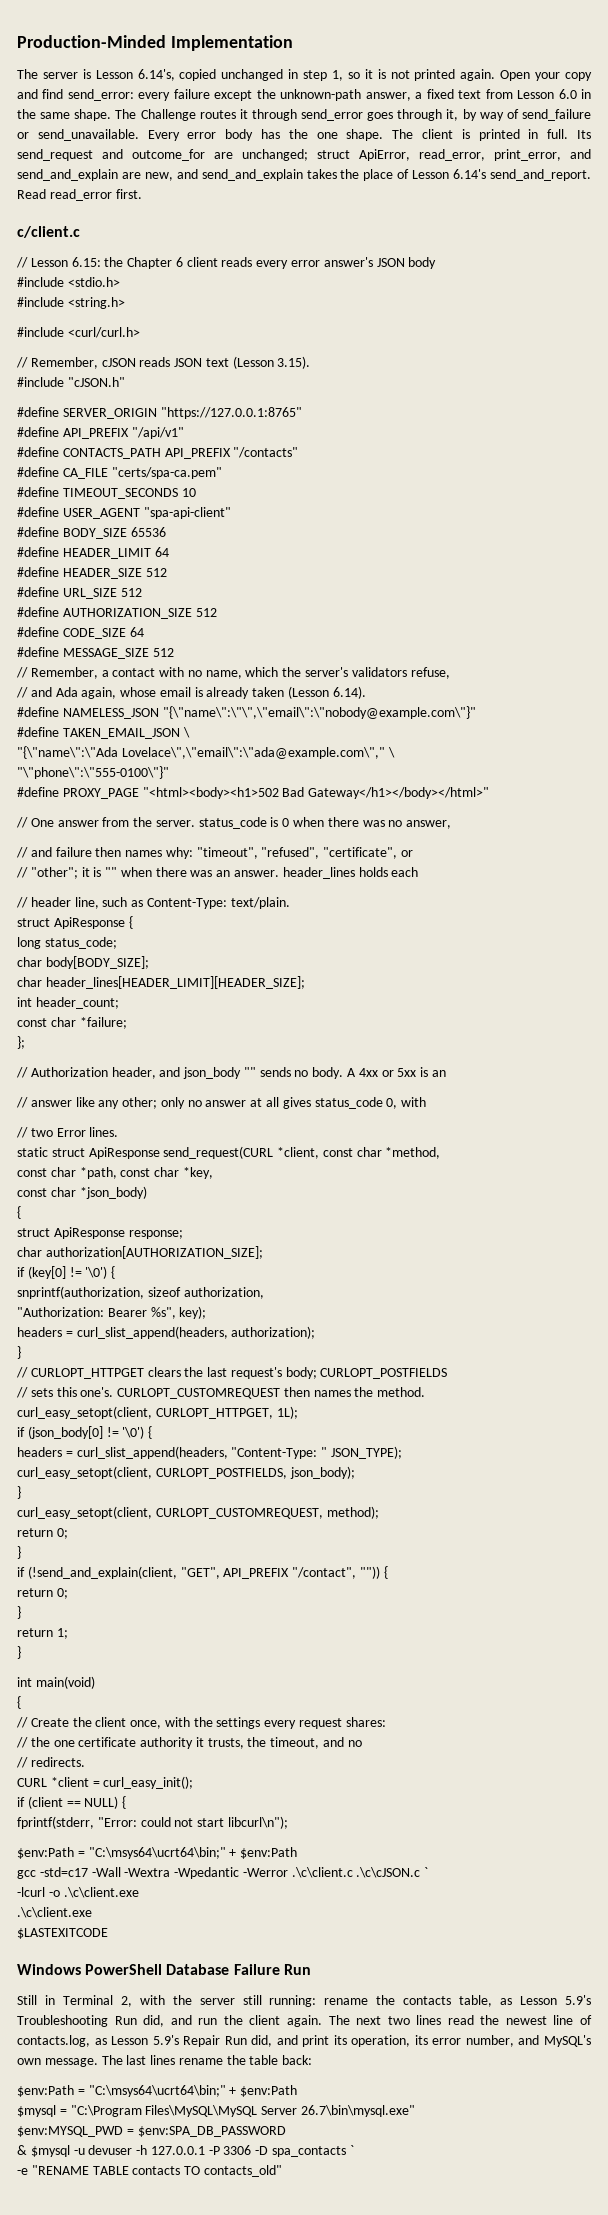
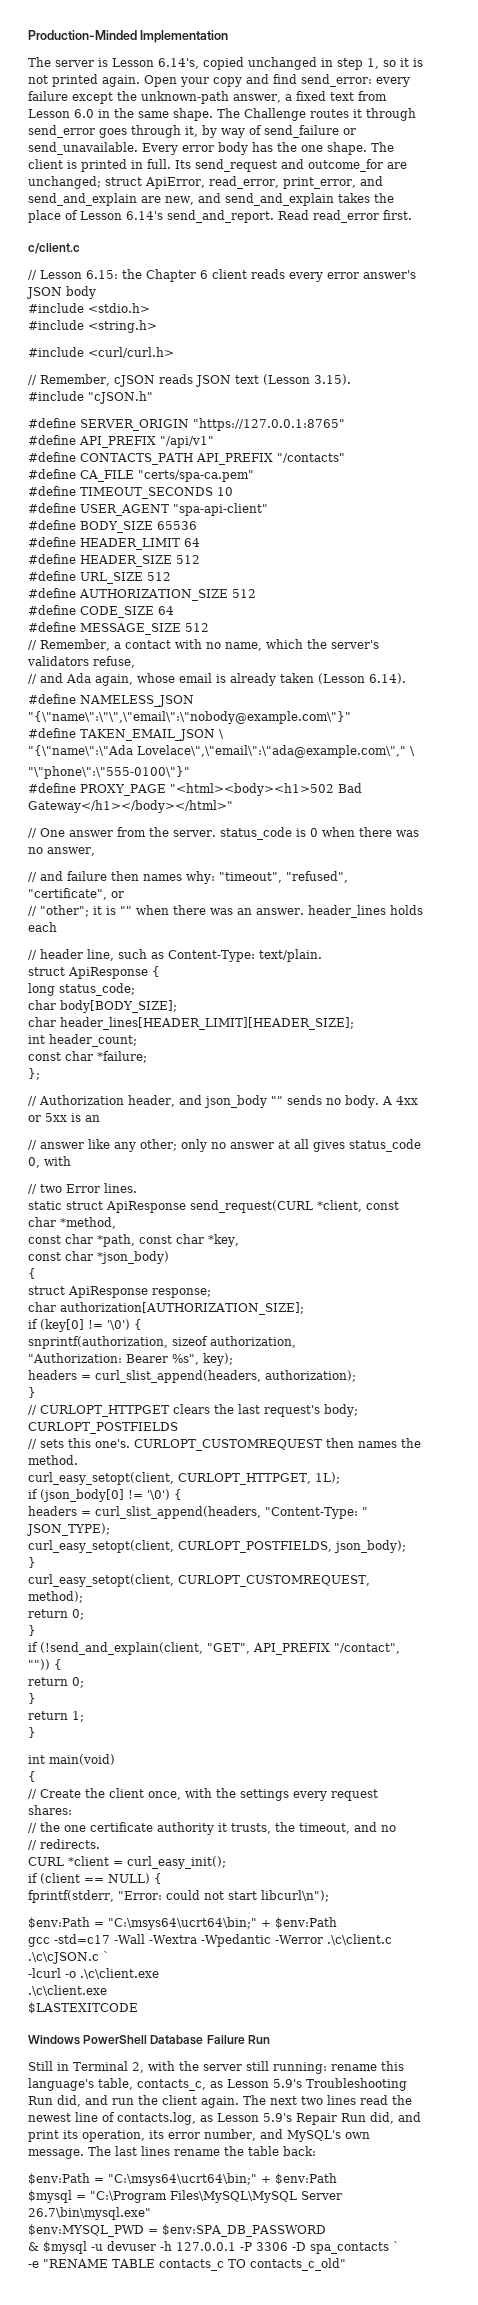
[376,1995,493,2007] the contacts table, -> [381,2061,404,2071] [28,2078,206,2091] this language's table, contacts_c,
[132,2165,282,2177] contacts TO contacts_old" -> [159,2258,346,2271] contacts_c TO contacts_c_old"

